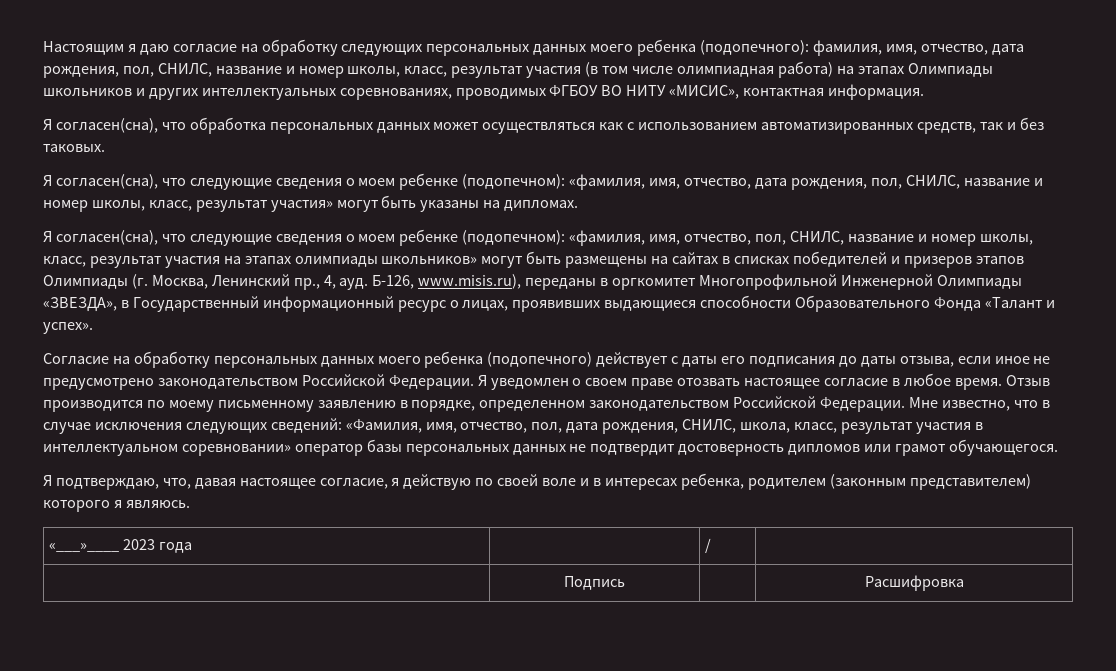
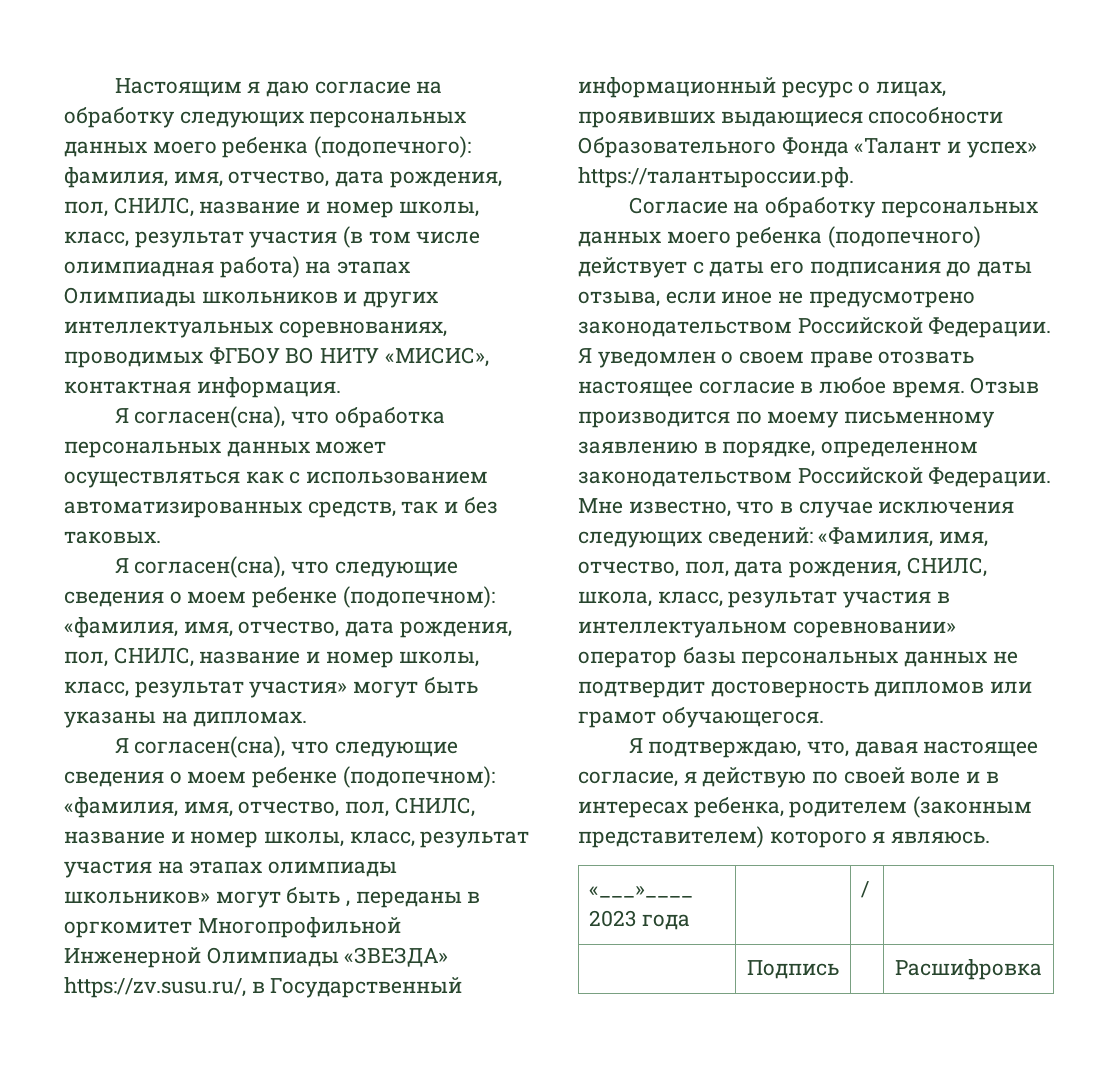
[565,251,1024,268] [43,274,522,290] размещены на сайтах в списках победителей и призеров этапов Олимпиады (г. Москва, Ленинский пр., 4, ауд. Б-126, www.misis.ru), -> [346,900,351,907] ,
[43,297,117,312] «ЗВЕЗДА», -> [344,947,449,967] [64,977,246,998] «ЗВЕЗДА» https://zv.susu.ru/,
[43,322,93,334] успех». -> [966,141,1037,158] [578,167,854,188] успех» https://талантыроссии.рф.

